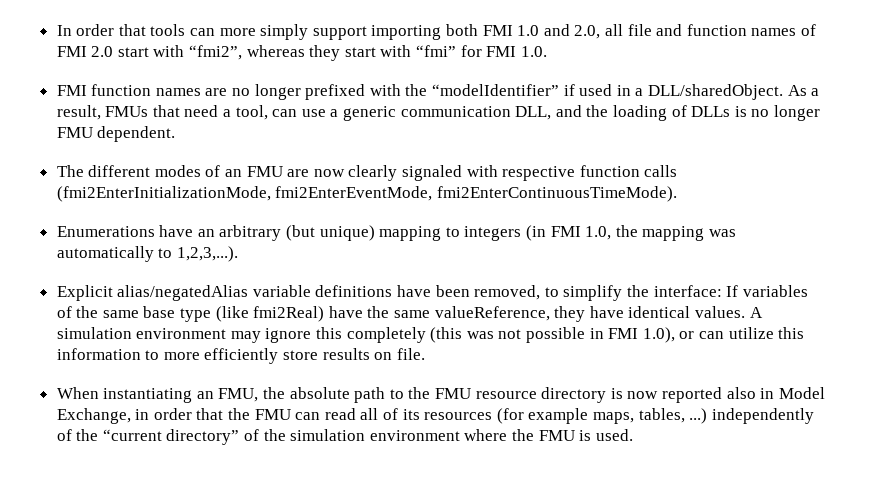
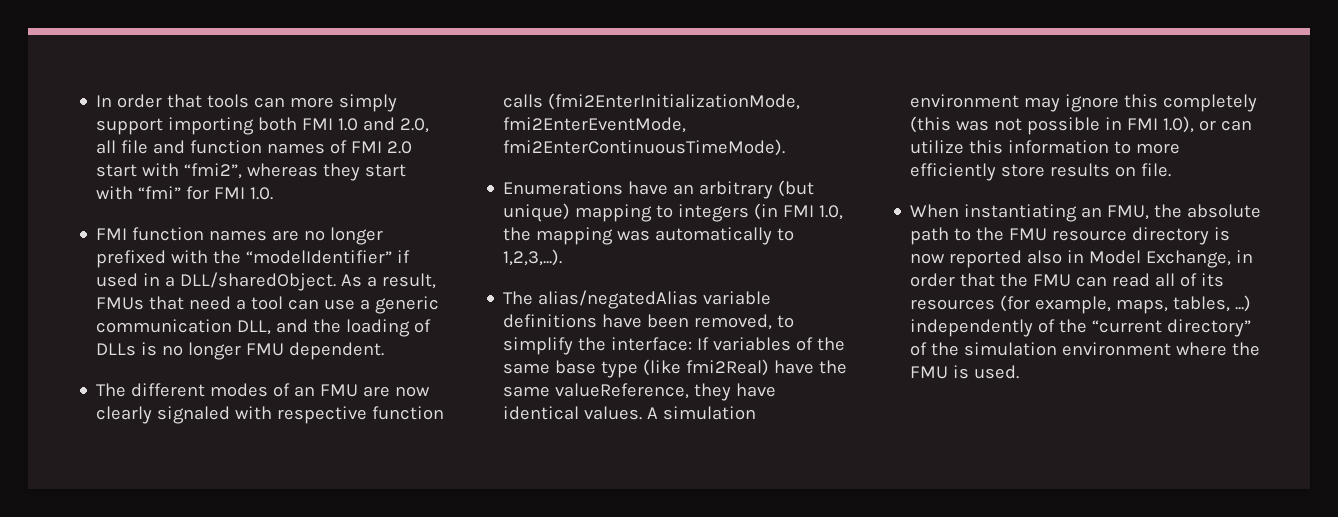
[235,105,268,120] tool, -> [251,296,284,310] tool
[56,285,113,301] Explicit -> [503,291,534,305] The
[528,408,589,424] example -> [1035,296,1112,314] example,

